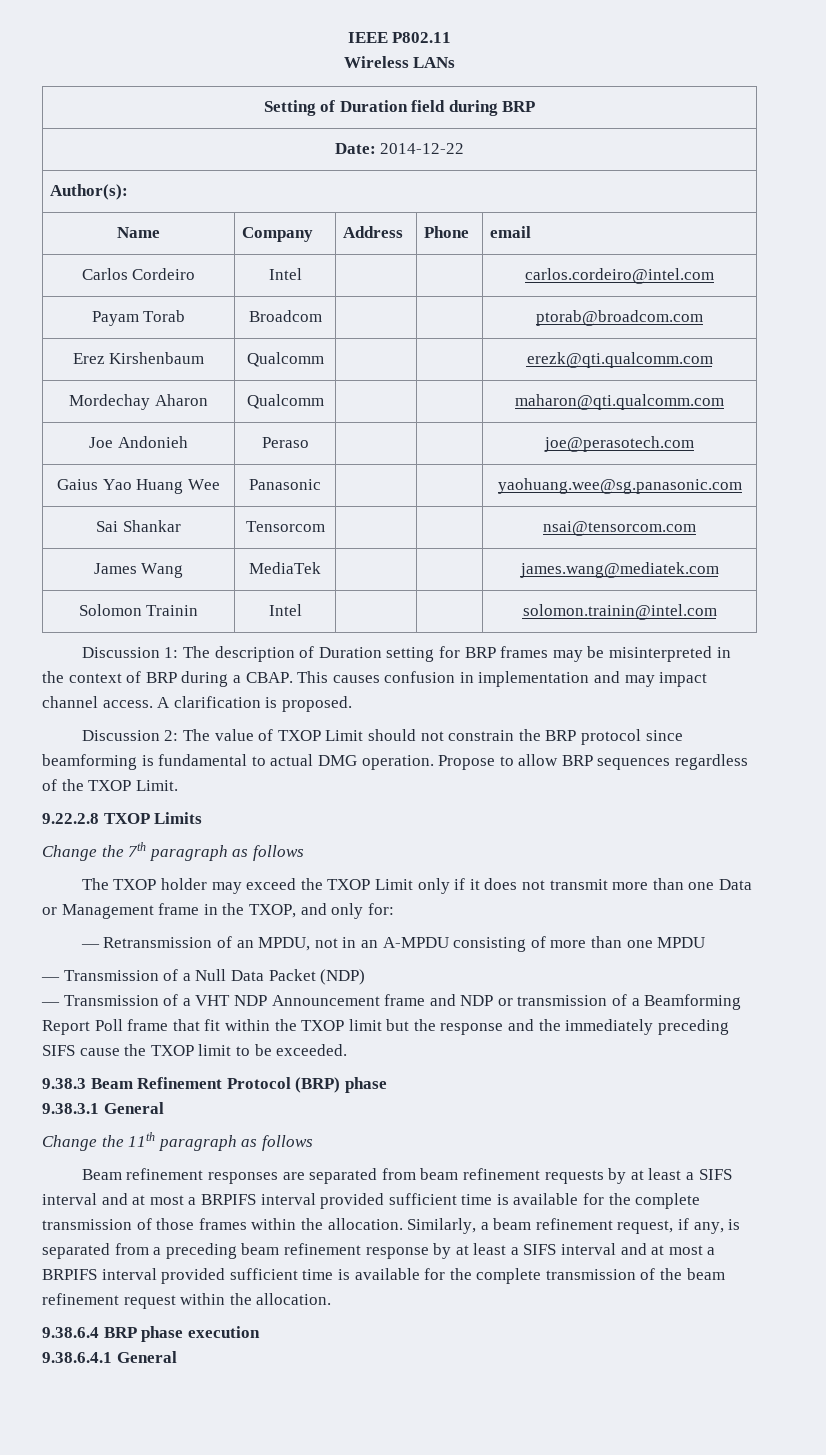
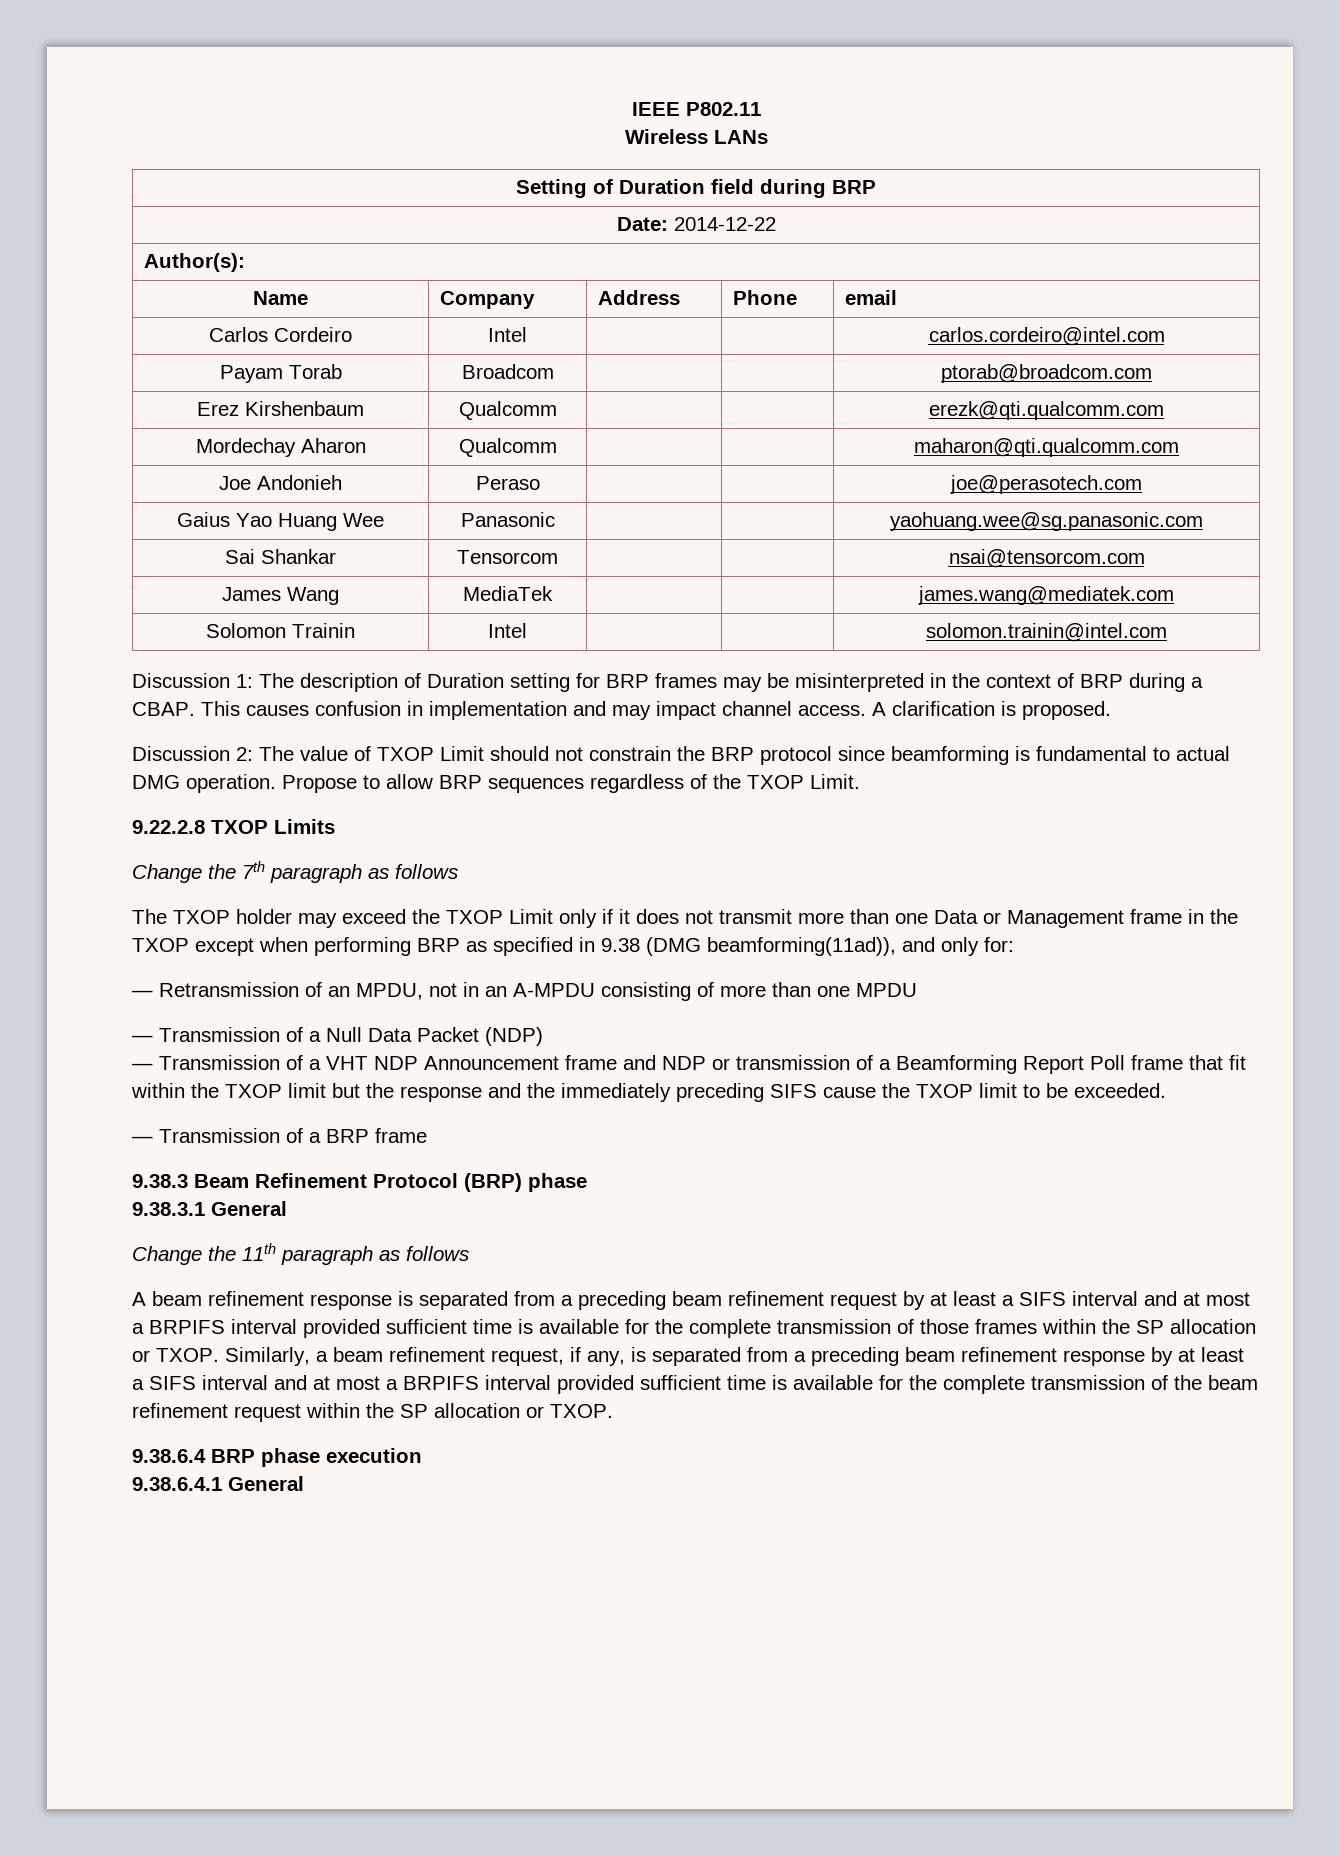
[248,904,296,918] TXOP, -> [132,937,896,956] TXOP except when performing BRP as specified in 9.38 (DMG beamforming(11ad)),
(348, 1050) none -> [132,1128,427,1143] // — Transmission of a BRP frame
[81,1168,604,1184] Beam refinement responses are separated from beam refinement requests -> [132,1291,897,1310] A beam refinement response is separated from a preceding beam refinement request
[327,1218,403,1230] allocation. -> [1136,1319,1256,1334] [132,1348,219,1362] SP allocation or TXOP.
[256,1293,332,1305] allocation. -> [400,1403,613,1418] SP allocation or TXOP.

